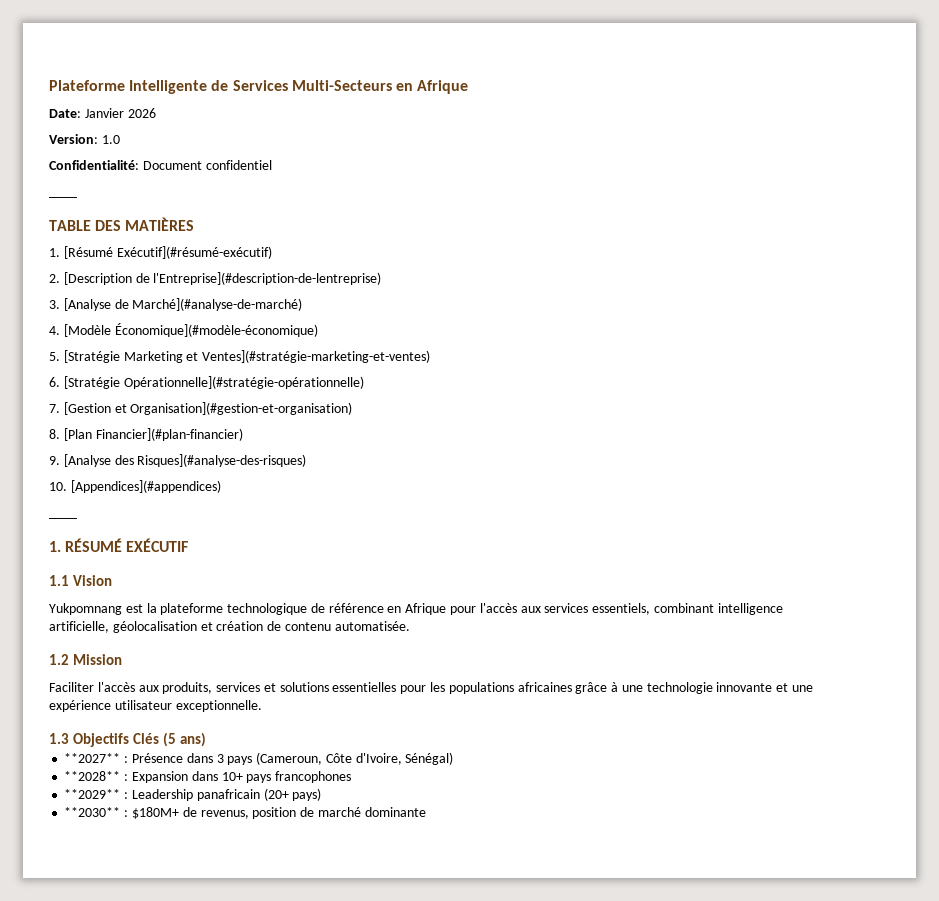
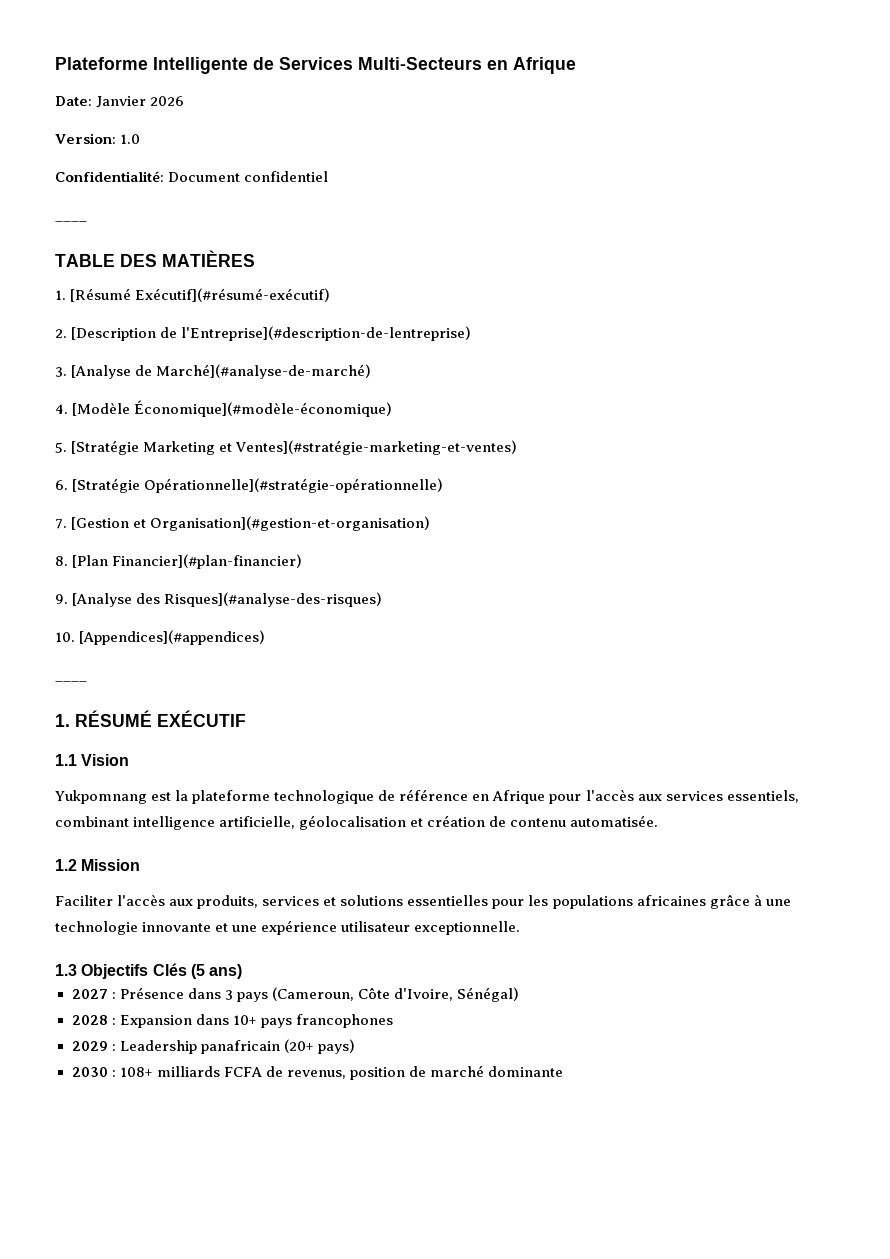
[64,753,121,763] **2027** -> [71,989,108,999] 2027
[64,771,121,781] **2028** -> [71,1015,108,1025] 2028
[64,789,121,799] **2029** -> [71,1041,108,1051] 2029
[64,807,179,819] **2030** : $180M+ -> [71,1066,262,1077] 2030 : 108+ milliards FCFA

